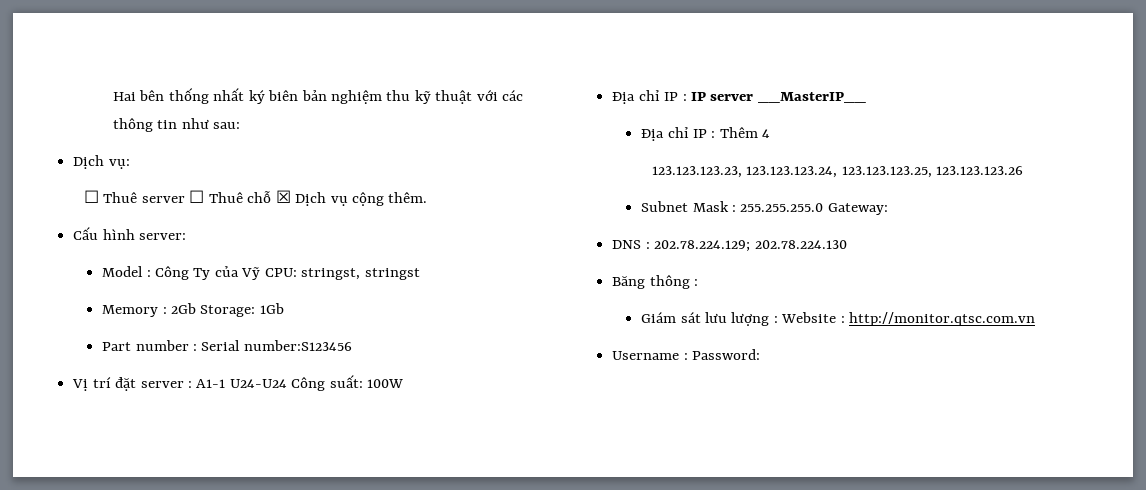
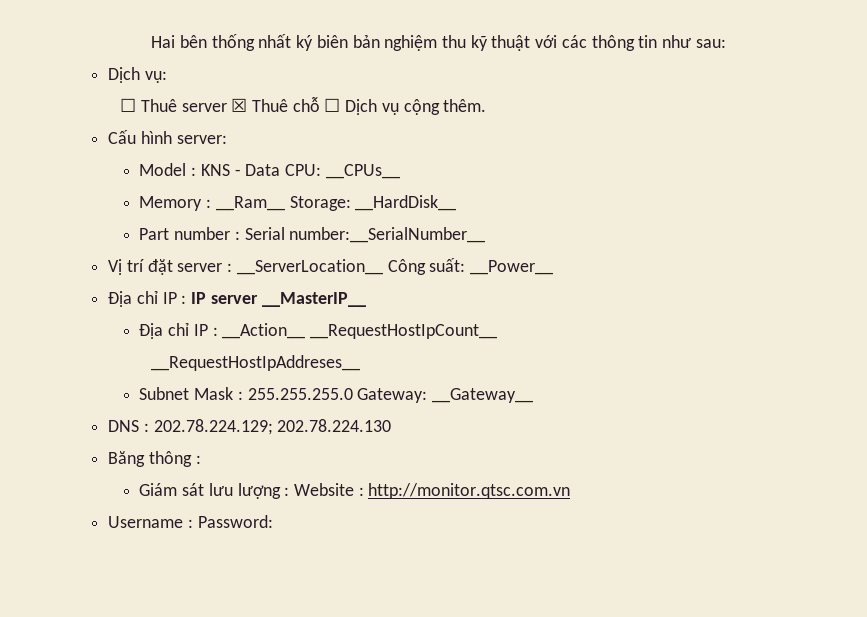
[189,190,205,203] ☐ -> [231,98,248,112] ☒
[275,190,291,203] ☒ -> [324,98,341,112] ☐
[154,266,420,280] Công Ty của Vỹ CPU: stringst, stringst -> [200,164,400,179] KNS - Data CPU: __CPUs__
[170,303,284,317] 2Gb Storage: 1Gb -> [215,195,457,211] __Ram__ Storage: __HardDisk__
[243,340,352,351] number:S123456 -> [289,227,486,243] number:__SerialNumber__
[196,379,287,388] A1-1 U24-U24 -> [236,259,383,275] __ServerLocation__
[367,379,404,388] 100W -> [470,260,554,275] __Power__
[719,127,771,138] [651,166,1024,178] Thêm 4 // 123.123.123.23, 123.123.123.24, 123.123.123.25, 123.123.123.26 -> [222,323,497,339] [151,355,361,371] __Action__ __RequestHostIpCount__ // __RequestHostIpAddreses__
(888, 209) none -> [431,388,533,403] __Gateway__

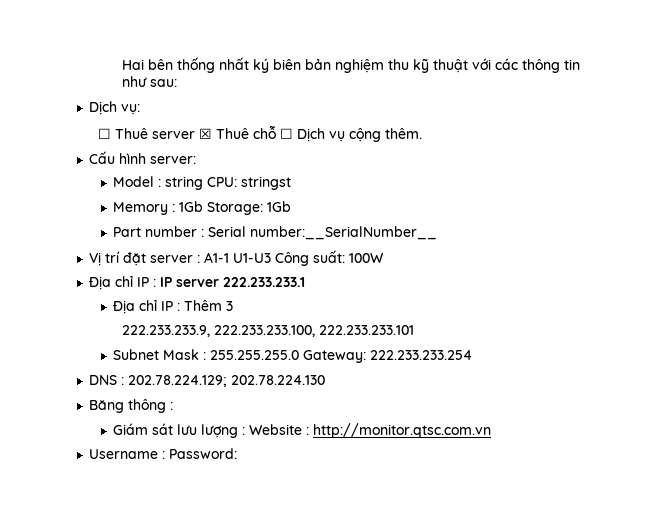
[200,164,400,179] KNS - Data CPU: __CPUs__ -> [165,176,292,190] string CPU: stringst
[215,195,457,211] __Ram__ Storage: __HardDisk__ -> [179,201,292,215] 1Gb Storage: 1Gb
[236,259,383,275] __ServerLocation__ -> [204,252,272,263] A1-1 U1-U3
[470,260,554,275] __Power__ -> [349,253,385,263] 100W
[261,292,366,307] [139,323,497,339] [151,355,361,371] __MasterIP__ // Địa chỉ IP : __Action__ __RequestHostIpCount__ // __RequestHostIpAddreses__ -> [223,277,306,287] [113,299,234,314] [122,325,415,337] 222.233.233.1 // Địa chỉ IP : Thêm 3 // 222.233.233.9, 222.233.233.100, 222.233.233.101
[431,388,533,403] __Gateway__ -> [370,350,473,360] 222.233.233.254

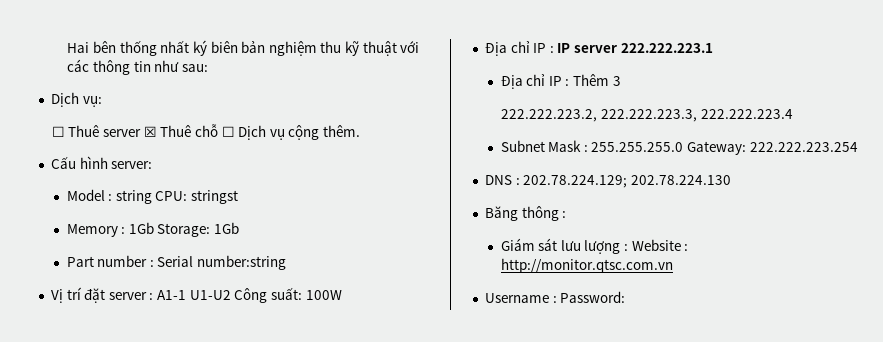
[250,226,438,240] number:__SerialNumber__ -> [197,255,287,270] number:string
[233,253,272,263] U1-U3 -> [189,290,231,300] U1-U2
[223,277,306,287] 222.233.233.1 -> [620,43,713,53] 222.222.223.1
[122,325,415,337] 222.233.233.9, 222.233.233.100, 222.233.233.101 -> [501,109,793,122] 222.222.223.2, 222.222.223.3, 222.222.223.4
[370,350,473,360] 222.233.233.254 -> [749,142,858,152] 222.222.223.254

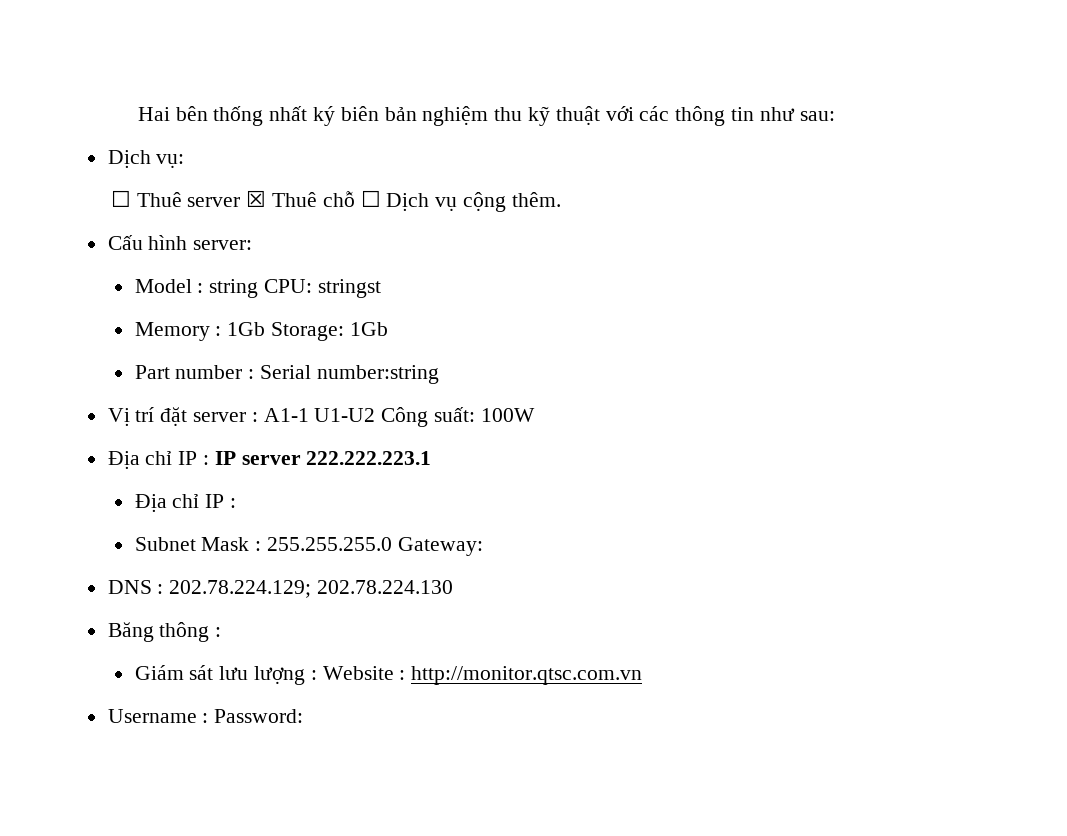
[573,74,621,86] [501,109,793,122] Thêm 3 // 222.222.223.2, 222.222.223.3, 222.222.223.4 -> (236, 503) none
[749,142,858,152] 222.222.223.254 -> (483, 546) none

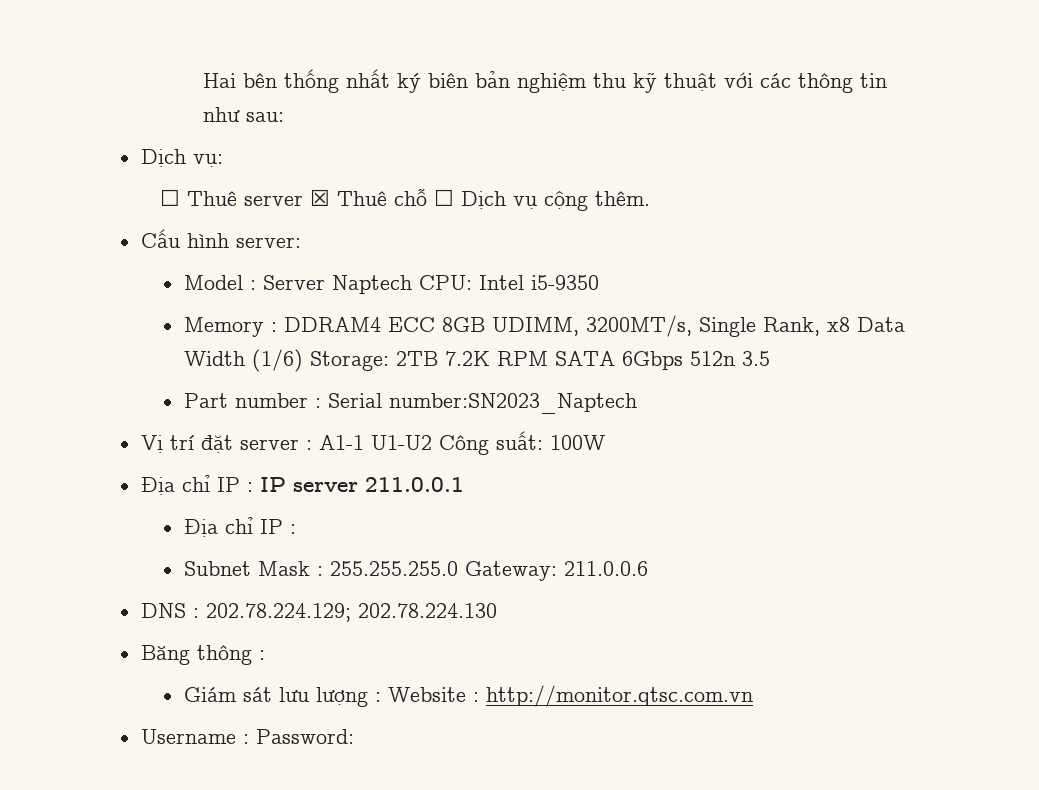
[209,279,381,298] [134,322,388,341] string CPU: stringst // Memory : 1Gb Storage: 1Gb -> [262,275,599,294] [183,315,905,337] [183,349,770,372] Server Naptech CPU: Intel i5-9350 // Memory : DDRAM4 ECC 8GB UDIMM, 3200MT/s, Single Rank, x8 Data Width (1/6) Storage: 2TB 7.2K RPM SATA 6Gbps 512n 3.5
[316,365,439,384] number:string -> [388,393,637,414] number:SN2023_Naptech
[306,451,432,465] 222.222.223.1 -> [364,477,464,492] 211.0.0.1
(483, 546) none -> [563,561,648,576] 211.0.0.6

